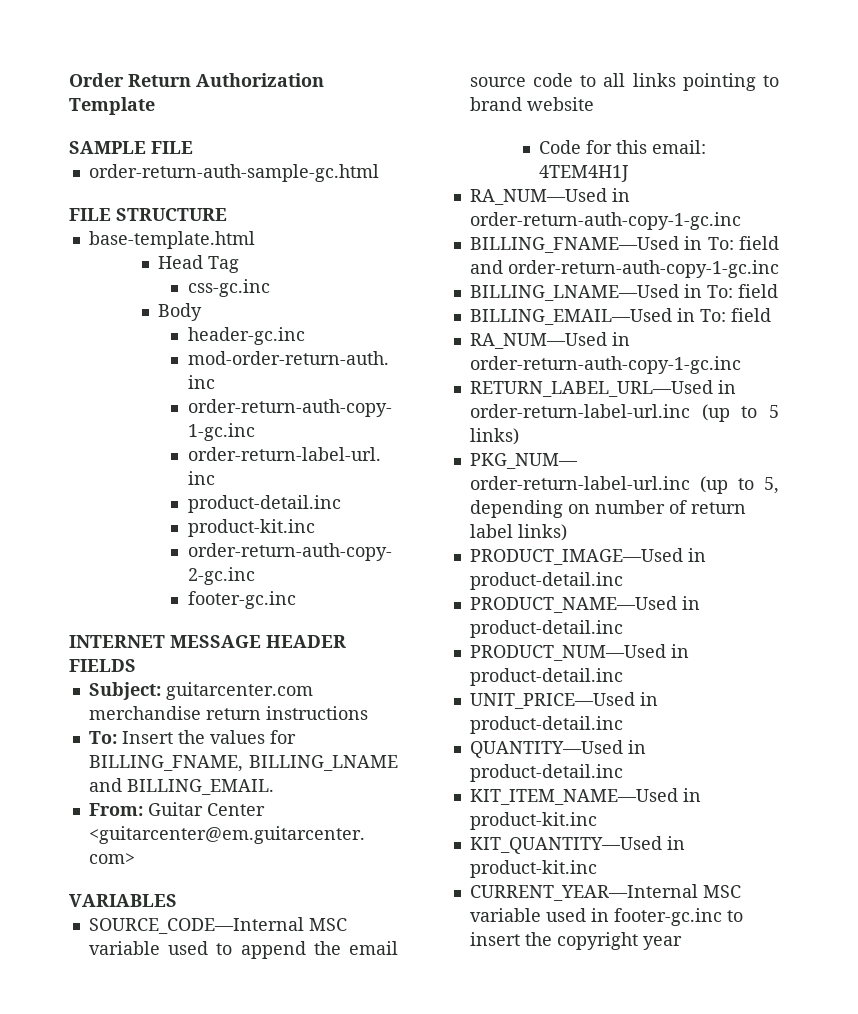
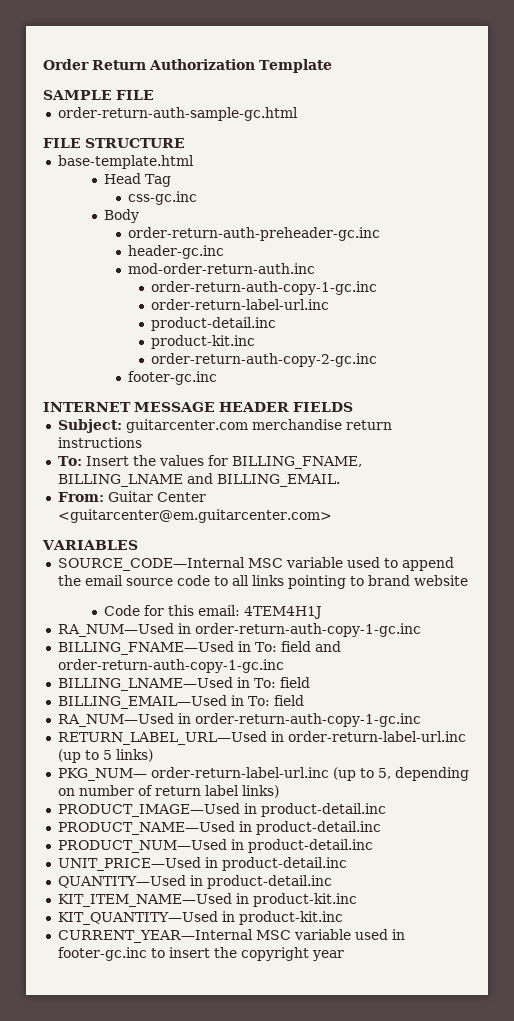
(202, 312) none -> [127,227,380,241] // order-return-auth-preheader-gc.inc

